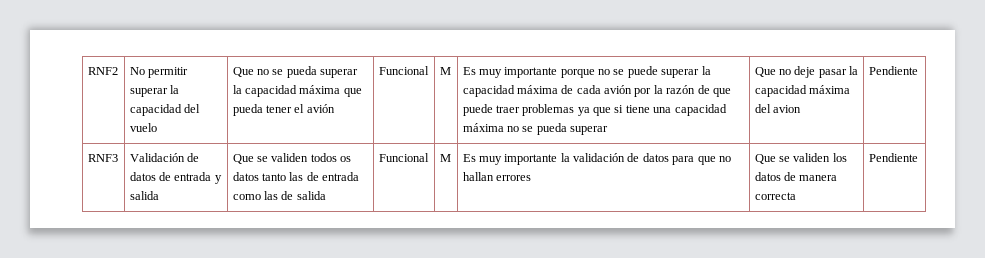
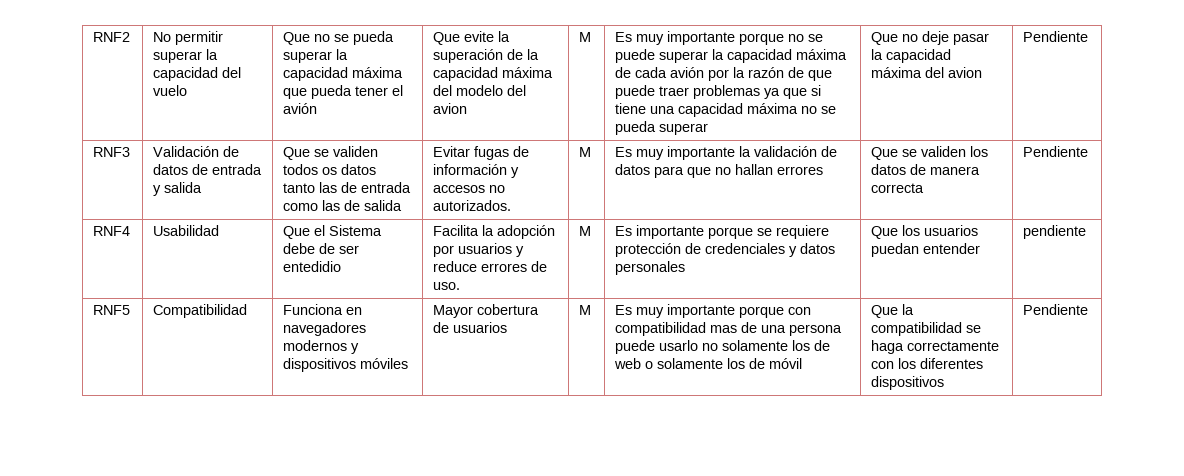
[378,66,429,75] Funcional -> [433,31,511,45] [433,49,540,63] [433,67,554,81] [433,85,527,96] [433,103,468,114] Que evite la superación de la capacidad máxima del modelo del avion
[378,153,429,162] Funcional -> [433,146,530,160] [433,164,520,178] [433,185,506,193] [433,200,512,211] Evitar fugas de información y accesos no autorizados.
(918, 157) none -> [93,226,131,236] [153,225,220,236] [283,225,383,239] [283,243,360,254] [283,261,342,272] [433,225,556,239] [433,243,525,257] [433,261,548,272] [433,282,461,290] [579,226,592,236] [615,225,830,239] [615,243,836,257] [615,261,686,275] [871,225,979,239] [871,243,981,257] [1023,225,1087,239] [93,305,131,315] [153,304,248,318] [283,304,363,315] [283,322,367,336] [283,340,360,354] [283,358,409,372] [433,304,540,318] [433,322,508,333] [579,305,592,315] [615,304,812,318] [615,322,843,336] [615,340,831,354] [614,358,803,369] [871,304,915,318] [871,322,982,336] [871,340,1000,354] [871,358,984,369] [871,376,945,390] [1023,304,1089,315] // RNF4 | Usabilidad | Que el Sistema debe de ser entedidio | Facilita la adopción por usuarios y reduce errores de uso. | M | Es importante porque se requiere protección de credenciales y datos personales | Que los usuarios puedan entender | pendiente // RNF5 | Compatibilidad | Funciona en navegadores modernos y dispositivos móviles | Mayor cobertura de usuarios | M | Es muy importante porque con compatibilidad mas de una persona puede usarlo no solamente los de web o solamente los de móvil | Que la compatibilidad se haga correctamente con los diferentes dispositivos | Pendiente

